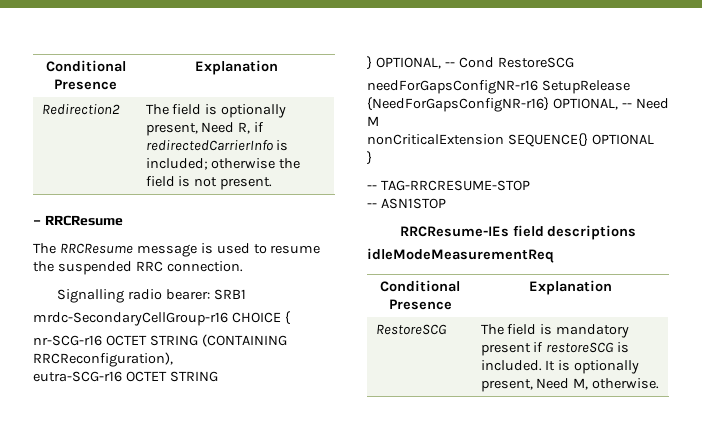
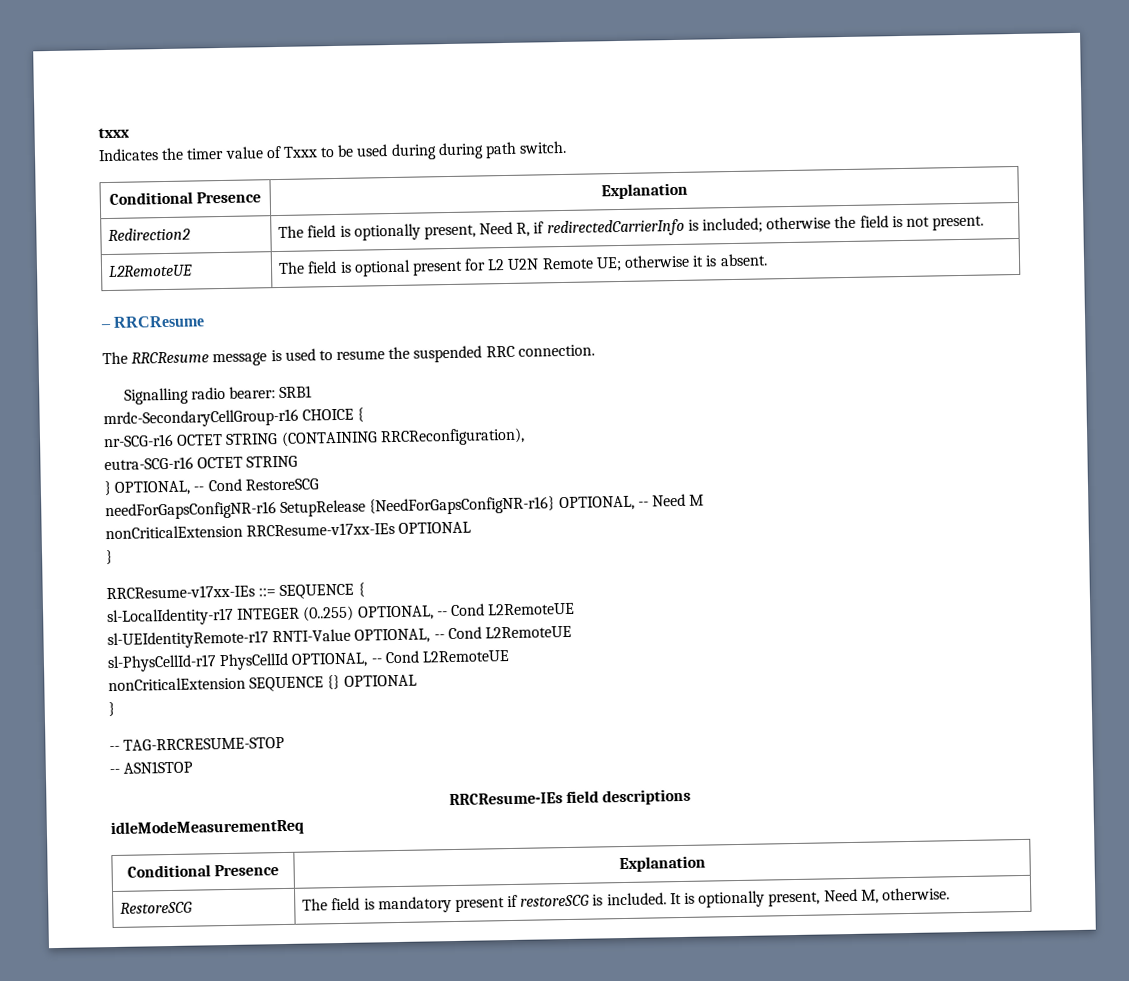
(45, 66) none -> [98,127,130,139] [98,140,568,162] txxx // Indicates the timer value of Txxx to be used during during path switch. //
(273, 183) none -> [108,264,194,277] [278,253,768,277] // L2RemoteUE | The field is optional present for L2 U2N Remote UE; otherwise it is absent.
[507,133,588,147] SEQUENCE{} -> [246,521,472,537] [105,549,113,565] [106,582,365,600] [107,602,576,627] [107,625,572,650] [107,650,509,673] [108,674,341,692] RRCResume-v17xx-IEs OPTIONAL // } // RRCResume-v17xx-IEs ::= SEQUENCE { // sl-LocalIdentity-r17 INTEGER (0..255) OPTIONAL, -- Cond L2RemoteUE // sl-UEIdentityRemote-r17 RNTI-Value OPTIONAL, -- Cond L2RemoteUE // sl-PhysCellId-r17 PhysCellId OPTIONAL, -- Cond L2RemoteUE // nonCriticalExtension SEQUENCE {}

